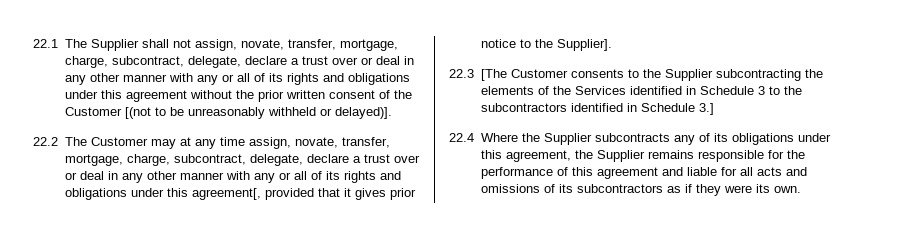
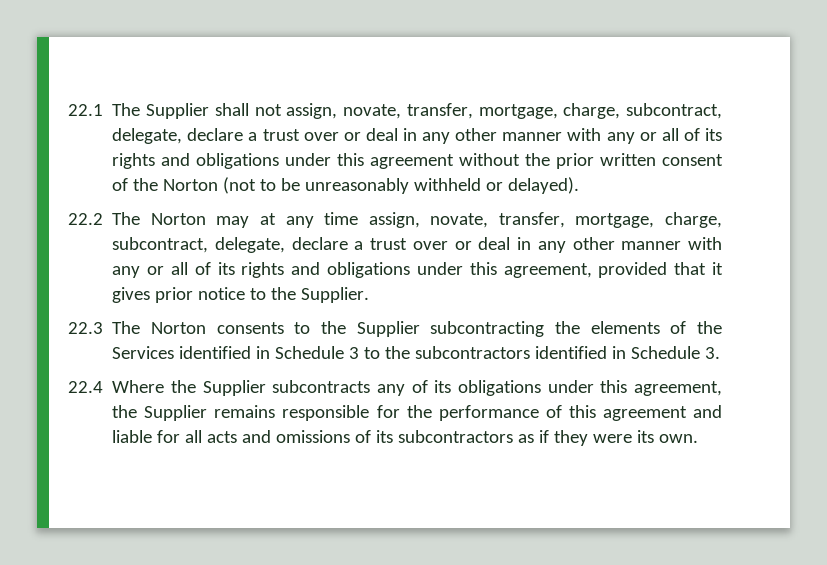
[64,107,151,119] Customer [(not -> [163,177,257,194] Norton (not
[334,107,392,119] delayed)]. -> [508,177,580,194] delayed).
[90,137,148,146] Customer -> [150,213,206,225] Norton
[191,188,261,200] agreement[, -> [503,263,592,278] agreement,
[556,39,612,51] Supplier]. -> [301,287,370,303] Supplier.
[480,69,568,81] [The Customer -> [112,321,206,334] The Norton
[698,103,714,115] 3.] -> [705,347,721,359] 3.

